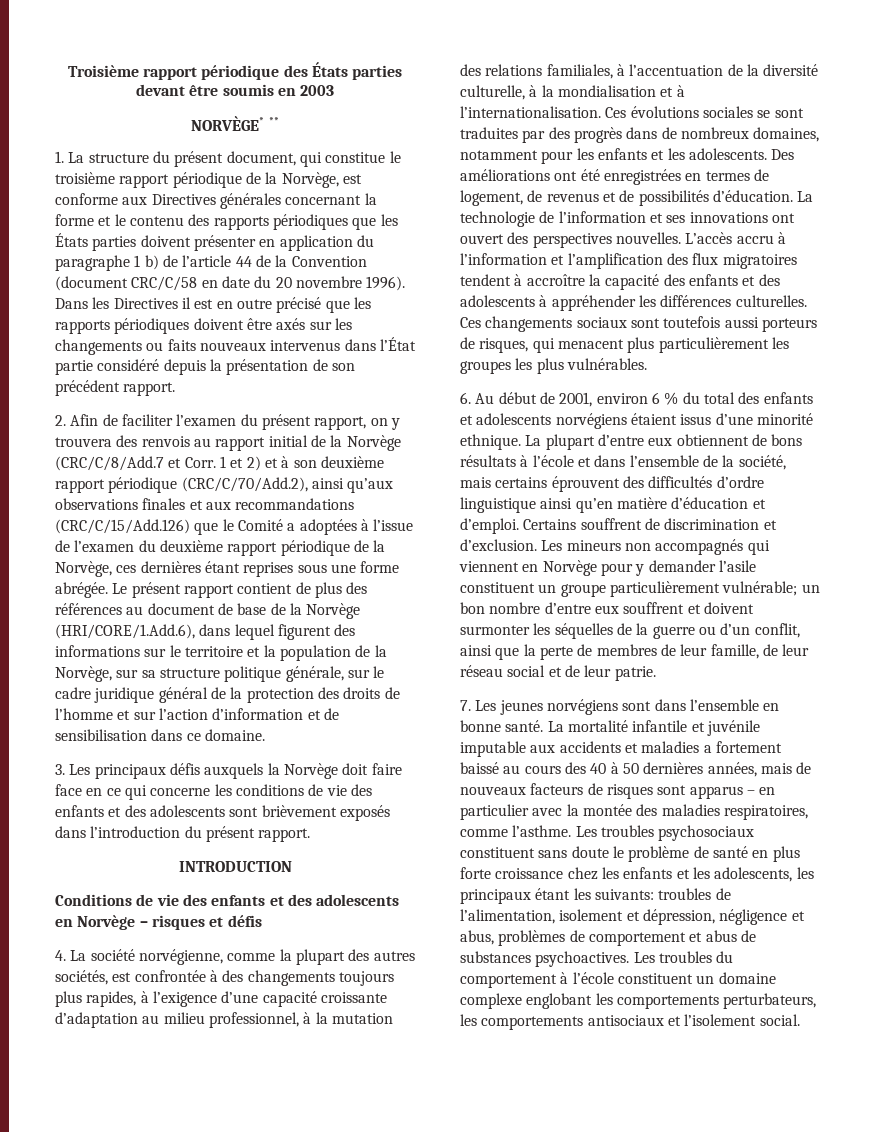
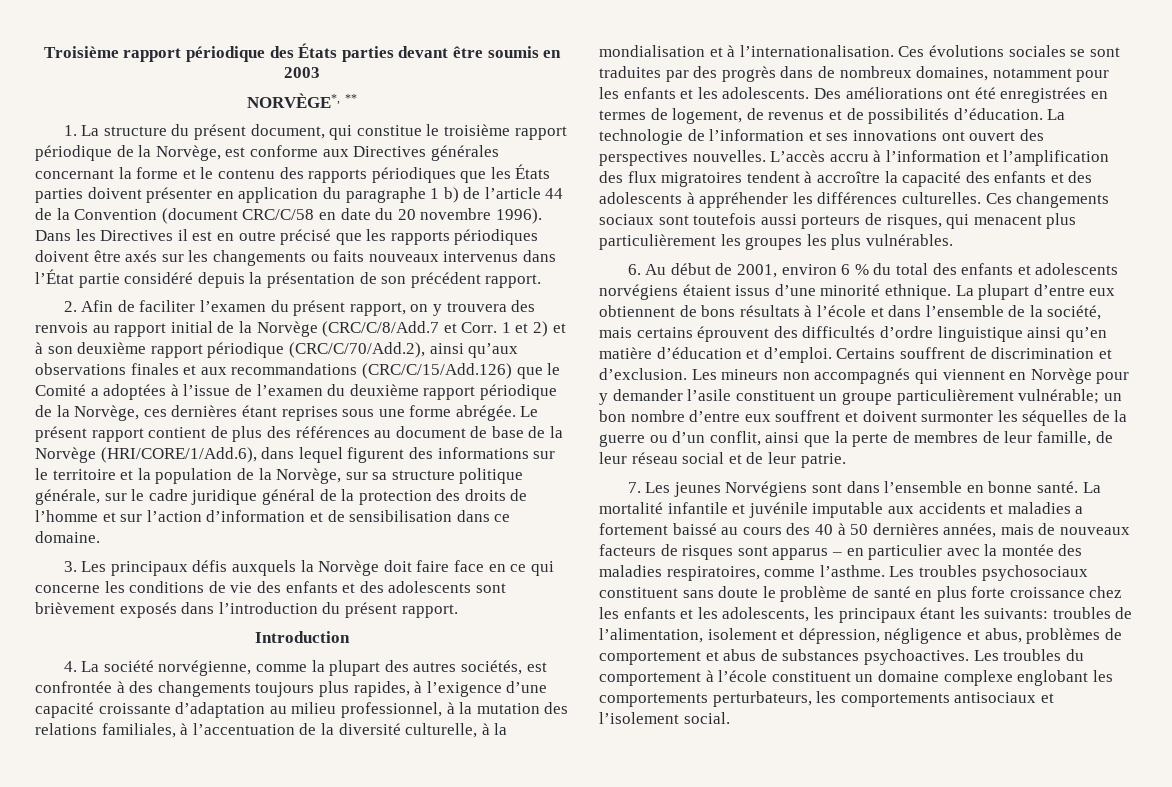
[191,116,265,131] NORVÈGE* -> [247,93,341,108] NORVÈGE*,
[55,624,195,639] (HRI/CORE/1.Add.6), -> [100,447,257,463] (HRI/CORE/1/Add.6),
[178,861,292,872] [55,894,400,906] [55,915,262,930] INTRODUCTION // Conditions de vie des enfants et des adolescents en Norvège – risques et défis -> [255,631,350,643] Introduction
[546,699,618,715] norvégiens -> [725,481,808,497] Norvégiens

